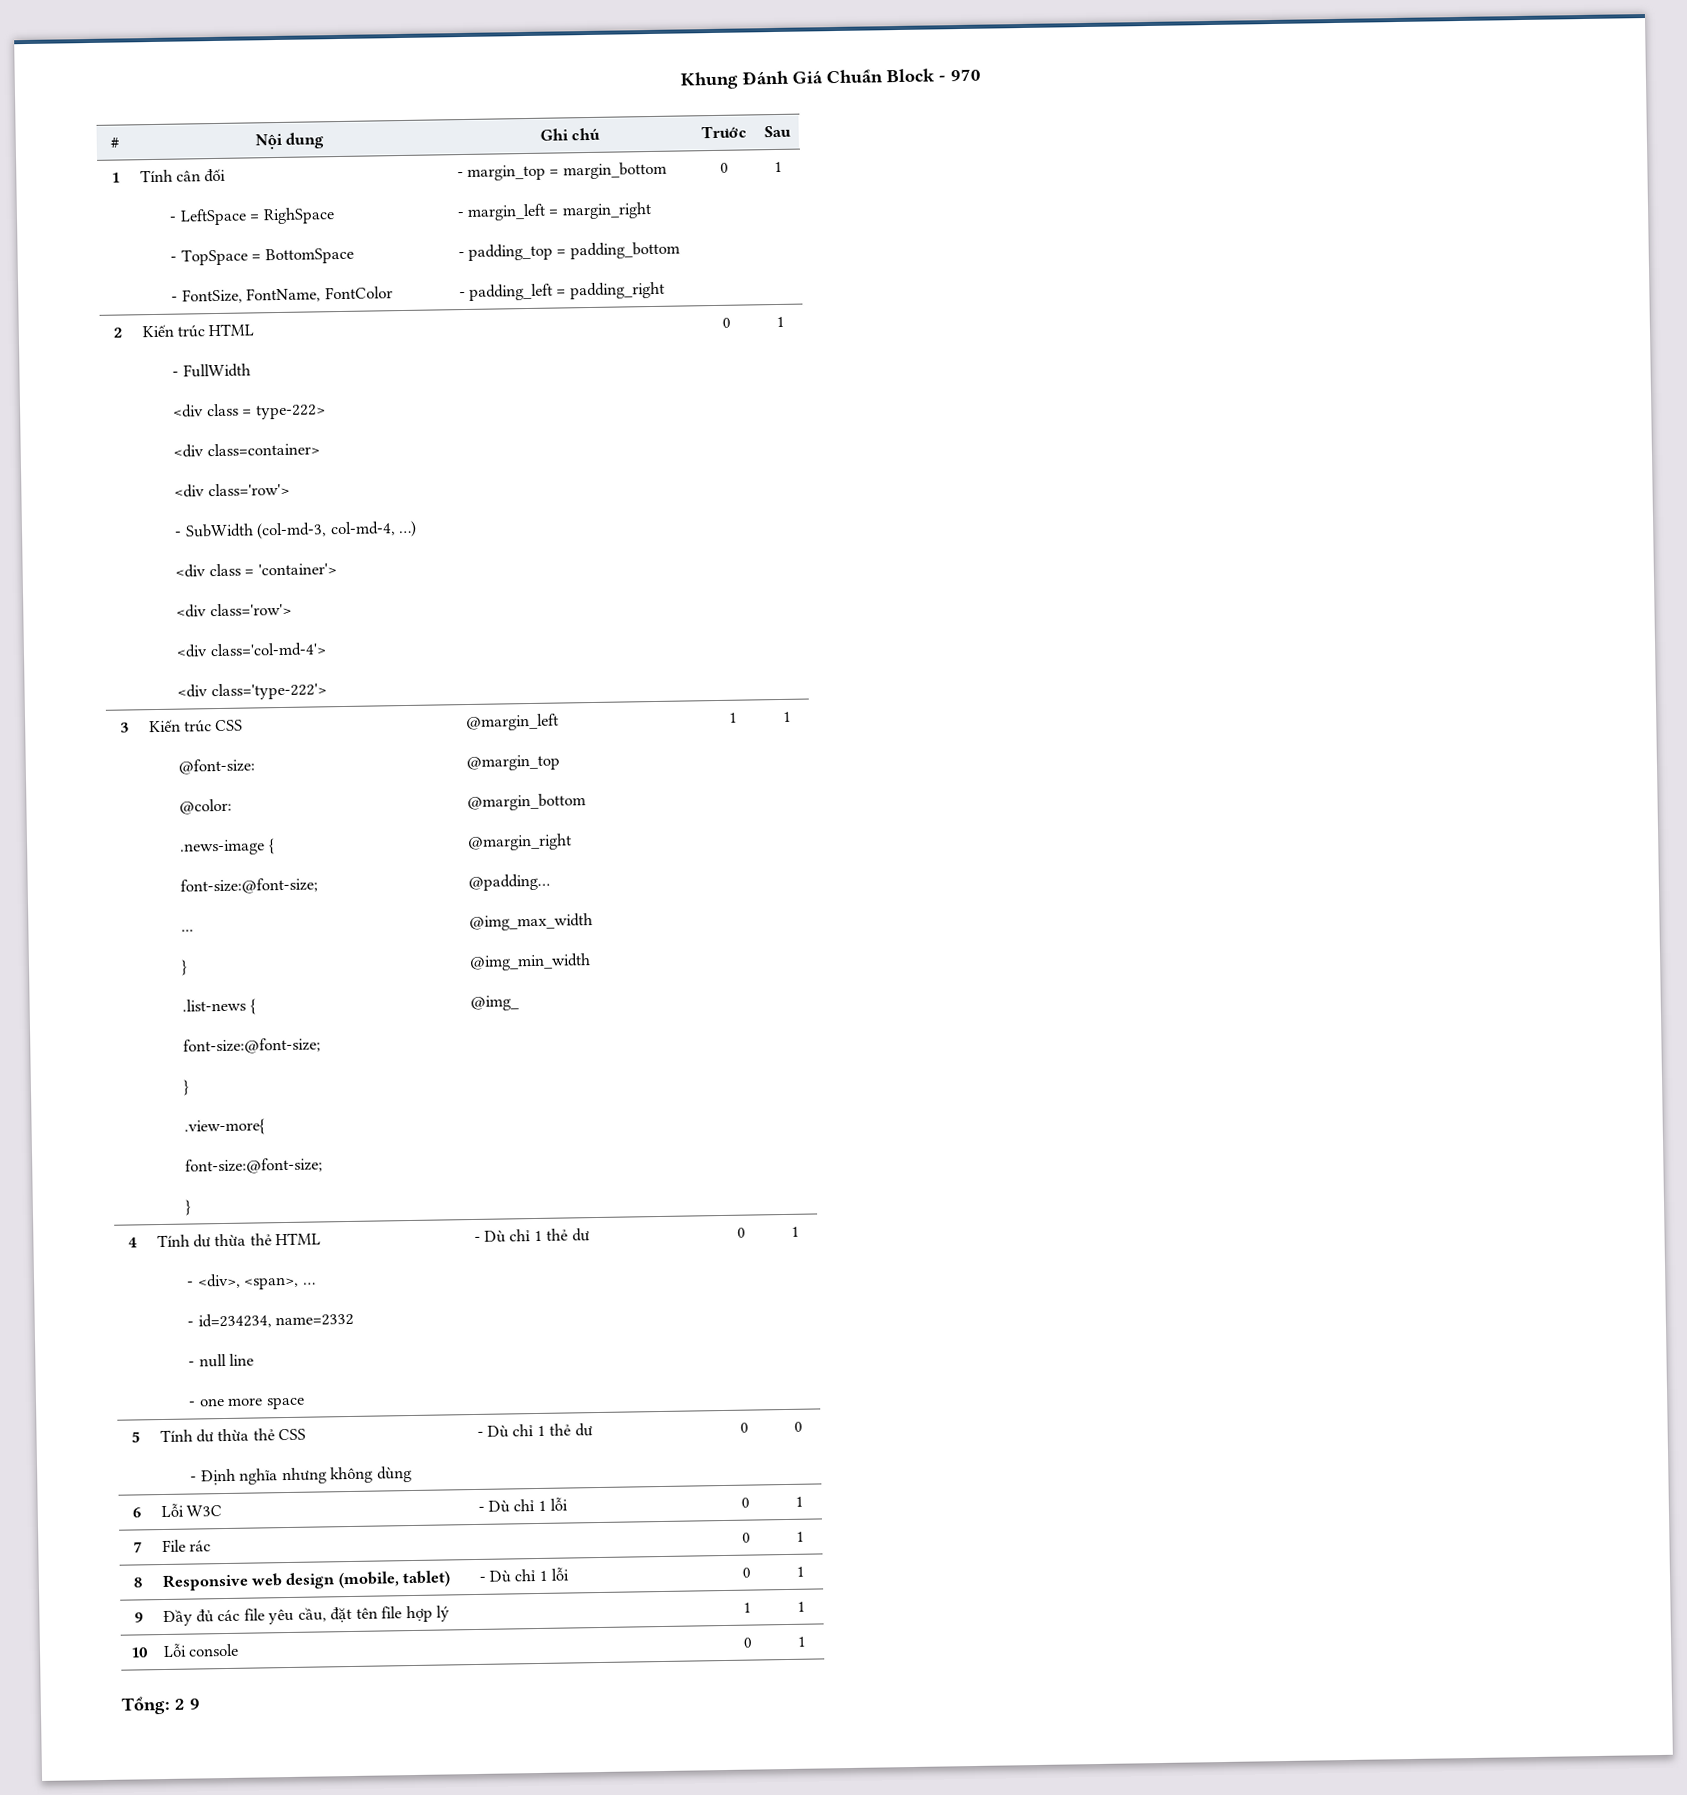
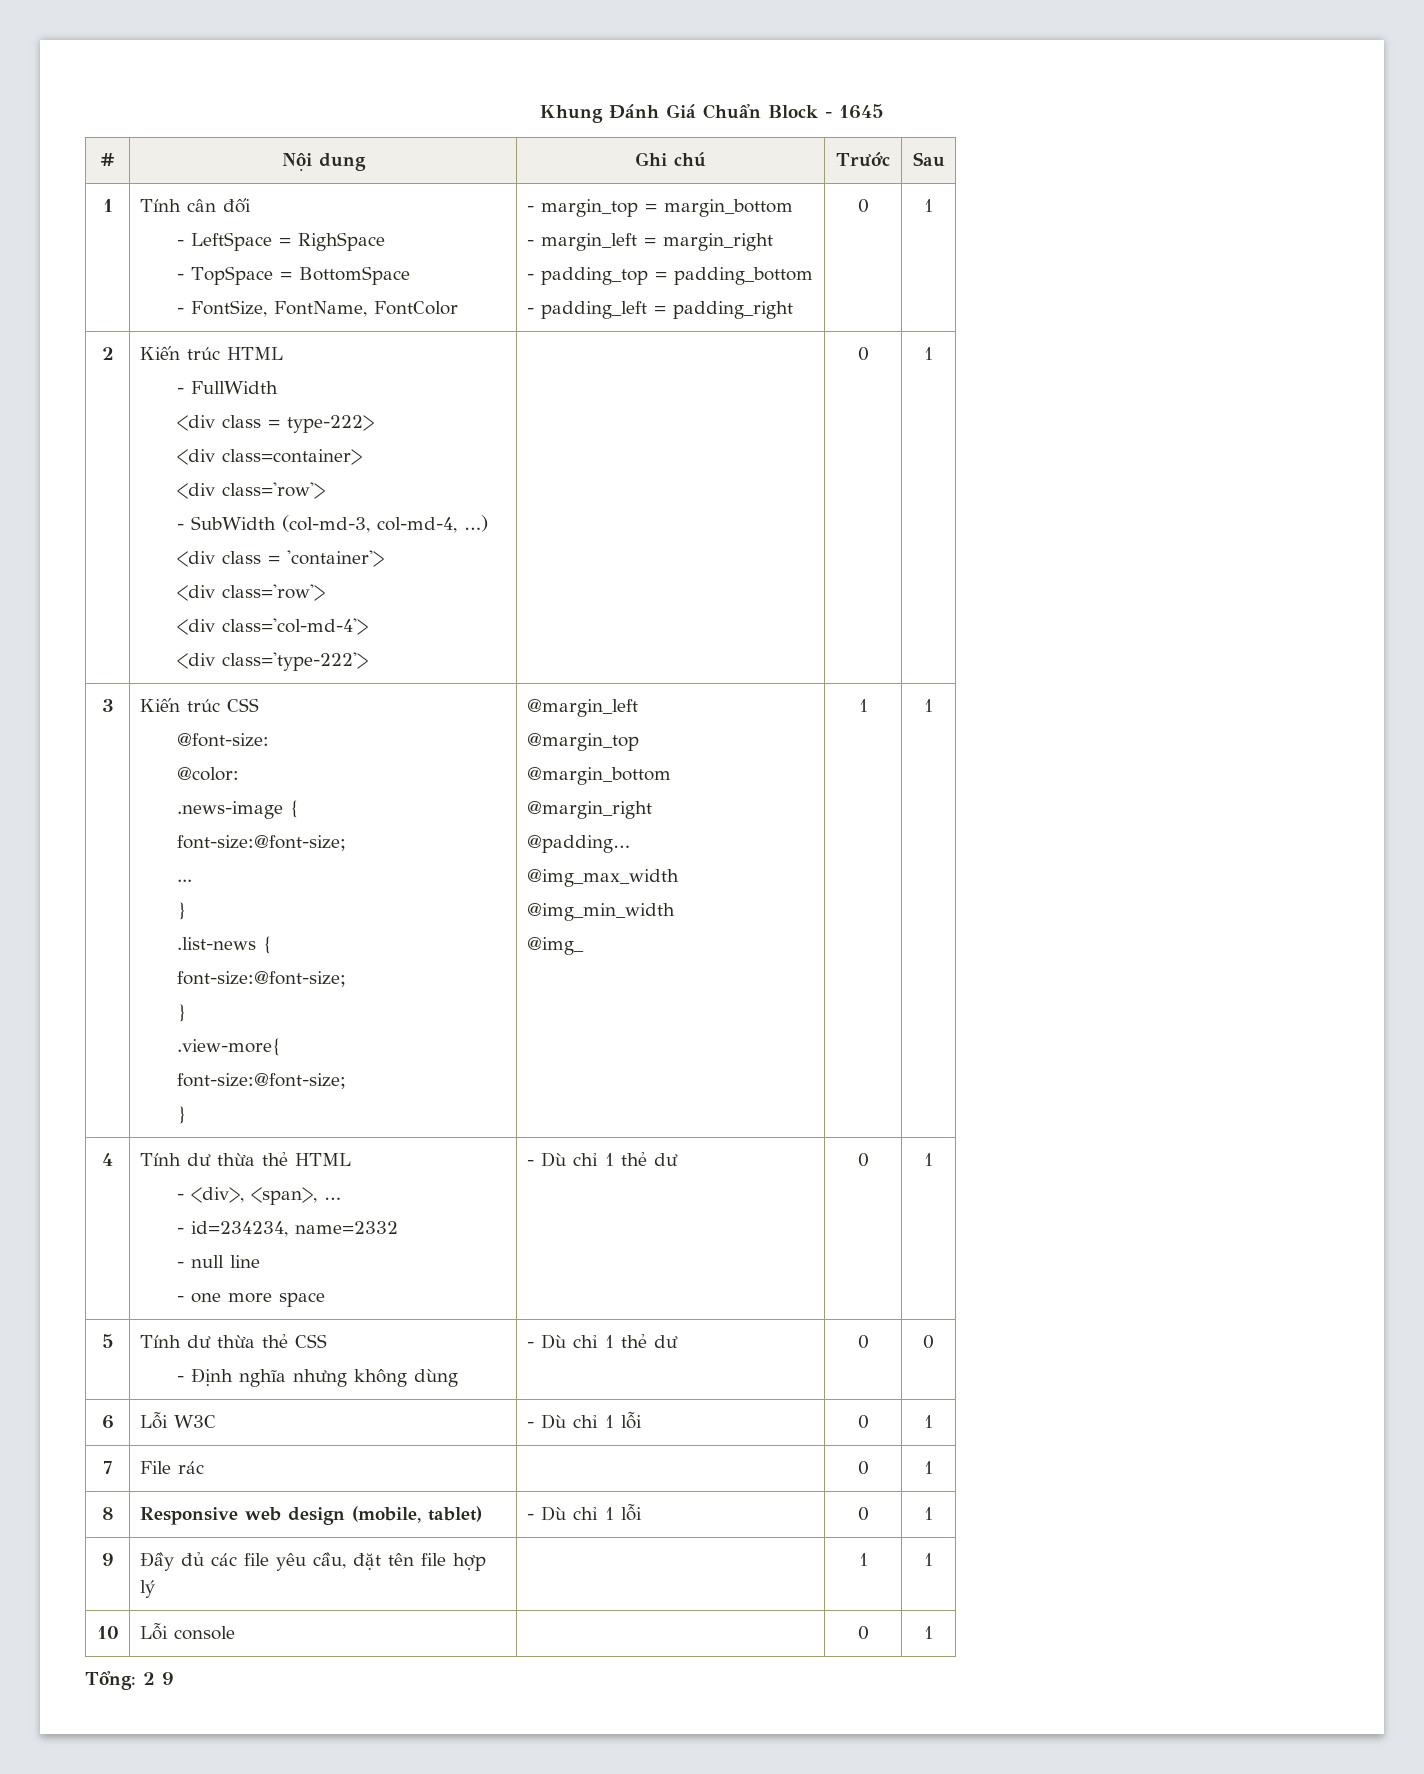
[949,68,981,82] 970 -> [839,104,884,119] 1645

